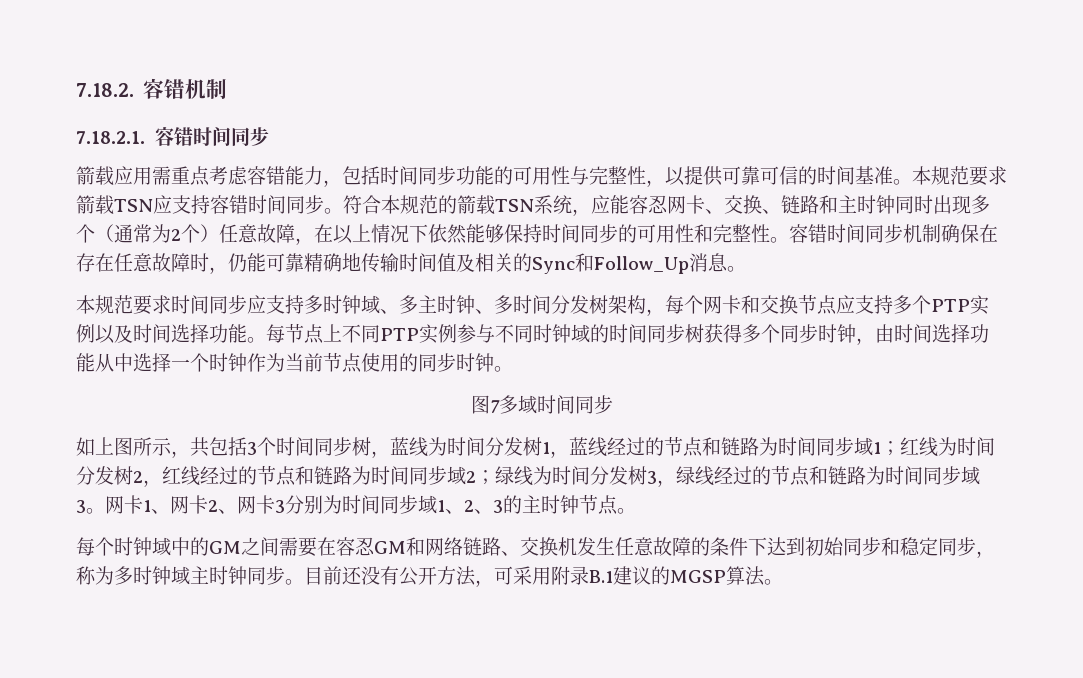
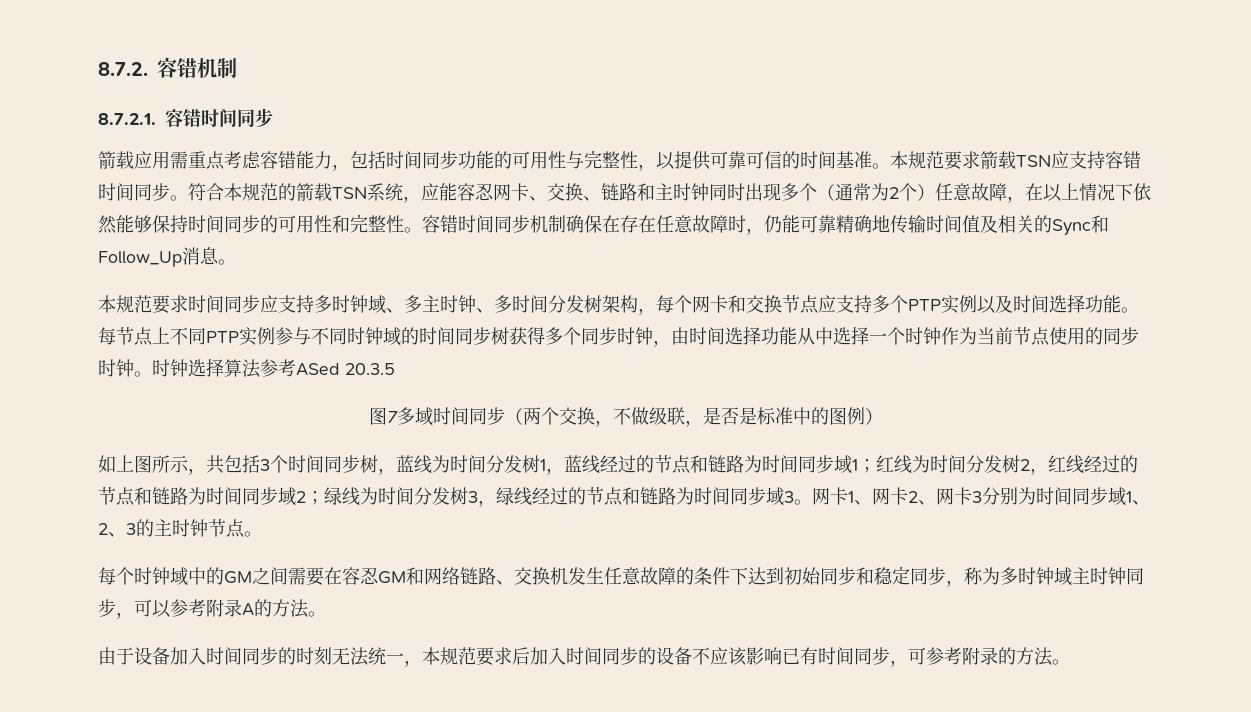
[76,83,134,97] 7.18.2. -> [98,62,148,76] 8.7.2.
[76,131,145,144] 7.18.2.1. -> [98,113,156,125] 8.7.2.1.
(513, 369) none -> [152,358,395,378] 时钟选择算法参考ASed 20.3.5
(613, 404) none -> [504,407,883,427] （两个交换，不做级联，是否是标准中的图例）
[285,566,745,587] 。目前还没有公开方法，可采用附录B.1建议的MGSP算 -> [116,599,326,619] [98,646,1034,667] ，可以参考附录A的方法。 // 由于设备加入时间同步的时刻无法统一，本规范要求后加入时间同步的设备不应该影响已有时间同步，可参考附录的方

